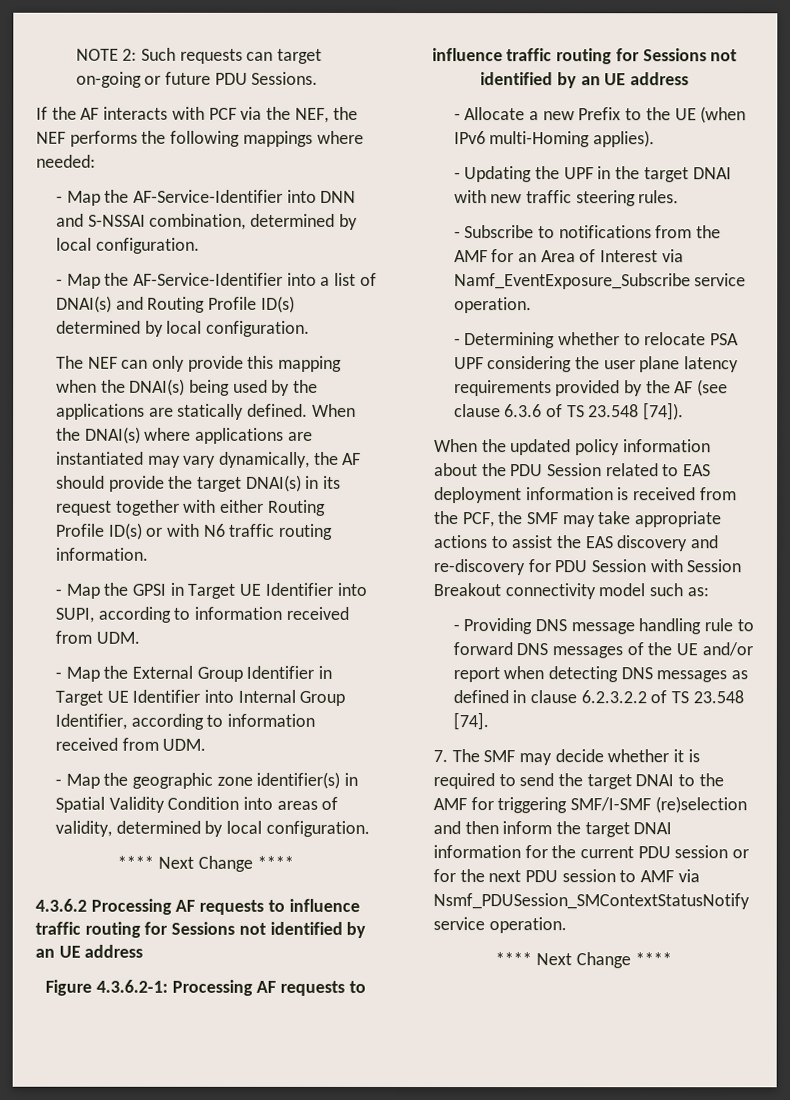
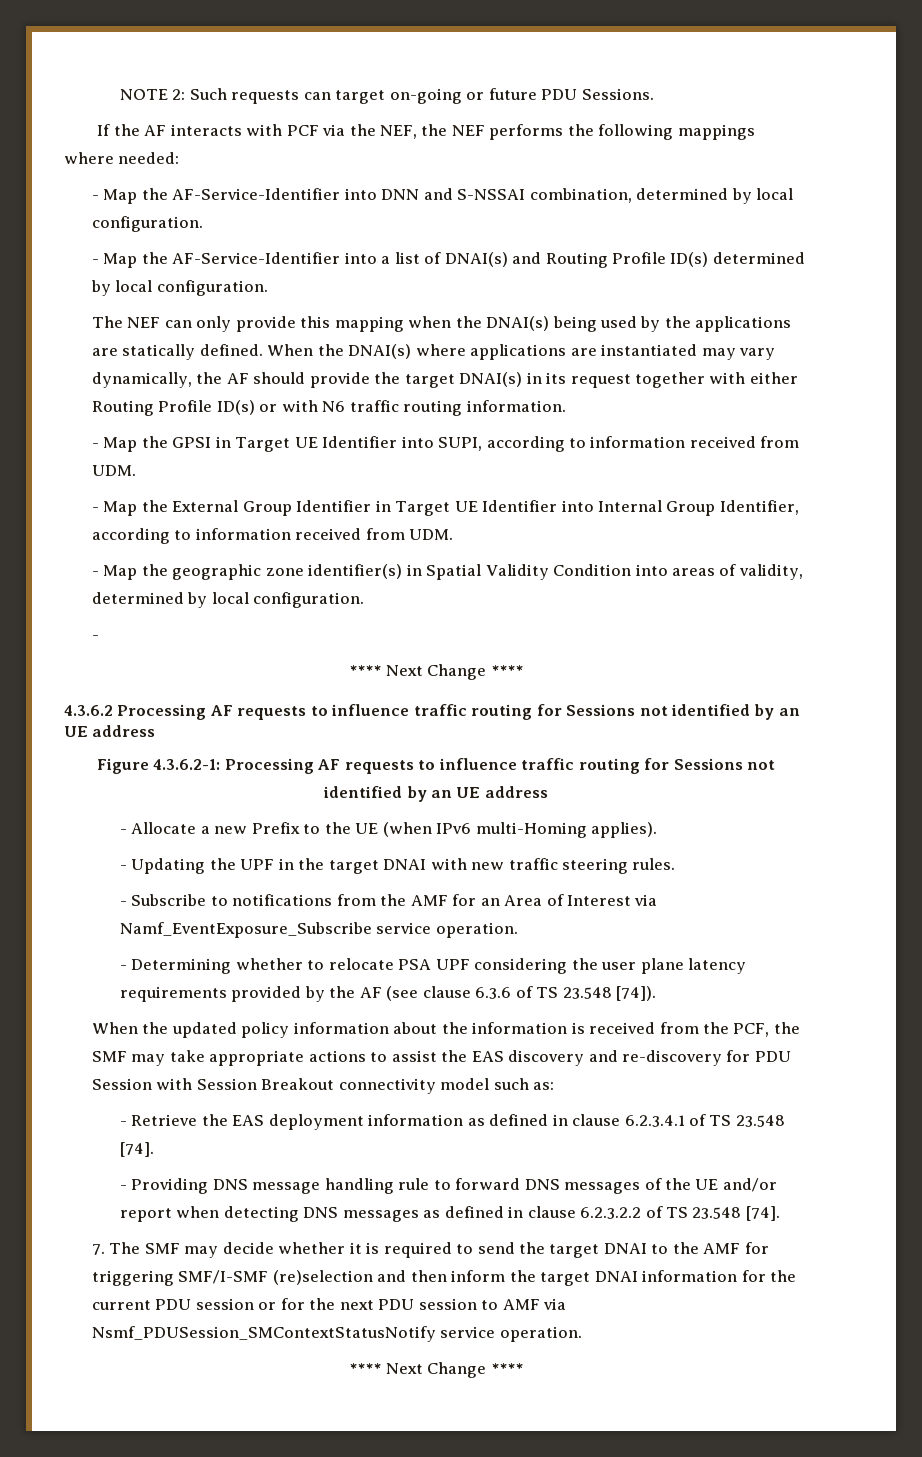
(370, 828) none -> [91,635,99,640] // -
[510,463,712,477] [433,487,522,504] PDU Session related to EAS deployment -> (468, 1028) none
(709, 592) none -> [119,1114,785,1130] [119,1142,154,1157] // - Retrieve the EAS deployment information as defined in clause 6.2.3.4.1 of TS 23.548 [74].

